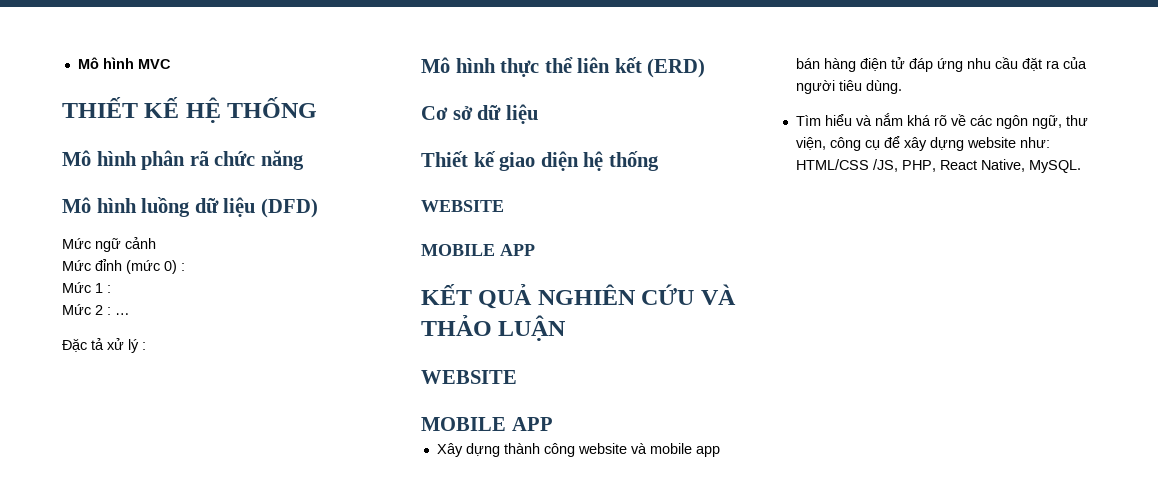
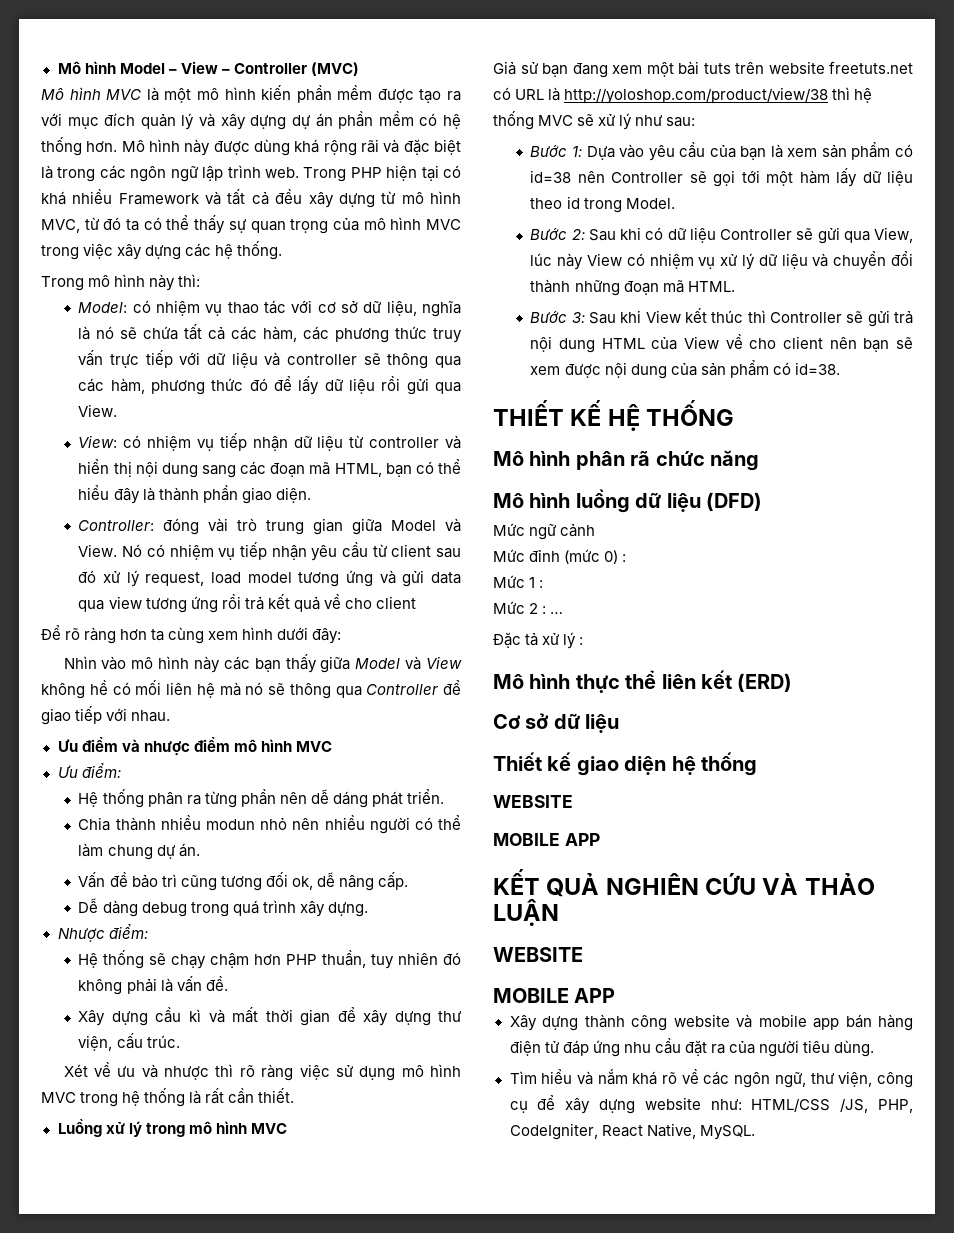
[77,57,171,69] Mô hình MVC -> [57,61,359,76] [41,85,461,104] [41,111,462,130] [41,137,461,156] [41,165,462,182] [41,189,462,208] [41,215,461,234] [41,241,283,260] [41,274,201,291] [78,300,462,317] [78,324,463,343] [78,350,461,369] [78,376,462,395] [78,404,118,417] [78,433,461,452] [78,459,462,478] [78,485,311,504] [78,518,461,535] [78,542,461,561] [78,570,461,587] [78,594,416,613] [41,625,342,644] [63,654,462,673] [41,680,461,699] [41,706,171,725] [57,737,332,756] [57,763,121,778] [78,789,444,808] [78,815,461,834] [78,843,200,860] [78,872,408,891] [78,898,368,917] [57,924,148,942] [78,950,461,969] [78,976,228,995] [78,1007,462,1026] [78,1033,180,1051] [63,1062,462,1081] [41,1088,295,1107] [57,1119,287,1137] [493,61,913,78] [493,87,873,104] [493,111,696,130] [530,142,914,161] [530,168,913,187] [530,196,675,213] [530,227,913,244] [530,251,914,270] [530,279,735,296] [530,308,913,327] [530,334,913,353] [530,360,840,379] Mô hình Model – View – Controller (MVC) // Mô hình MVC là một mô hình kiến phần mềm được tạo ra với mục đích quản lý và xây dựng dự án phần mềm có hệ thống hơn. Mô hình này được dùng khá rộng rãi và đặc biệt là trong các ngôn ngữ lập trình web. Trong PHP hiện tại có khá nhiều Framework và tất cả đều xây dựng từ mô hình MVC, từ đó ta có thể thấy sự quan trọng của mô hình MVC trong việc xây dựng các hệ thống. // Trong mô hình này thì: // Model: có nhiệm vụ thao tác với cơ sở dữ liệu, nghĩa là nó sẽ chứa tất cả các hàm, các phương thức truy vấn trực tiếp với dữ liệu và controller sẽ thông qua các hàm, phương thức đó để lấy dữ liệu rồi gửi qua View. // View: có nhiệm vụ tiếp nhận dữ liệu từ controller và hiển thị nội dung sang các đoạn mã HTML, bạn có thể hiểu đây là thành phần giao diện. // Controller: đóng vài trò trung gian giữa Model và View. Nó có nhiệm vụ tiếp nhận yêu cầu từ client sau đó xử lý request, load model tương ứng và gửi data qua view tương ứng rồi trả kết quả về cho client // Để rõ ràng hơn ta cùng xem hình dưới đây: // Nhìn vào mô hình này các bạn thấy giữa Model và View không hề có mối liên hệ mà nó sẽ thông qua Controller để giao tiếp với nhau. // Ưu điểm và nhược điểm mô hình MVC // Ưu điểm: // Hệ thống phân ra từng phần nên dễ dáng phát triển. // Chia thành nhiều modun nhỏ nên nhiều người có thể làm chung dự án. // Vấn đề bảo trì cũng tương đối ok, dễ nâng cấp. // Dễ dàng debug trong quá trình xây dựng. // Nhược điểm: // Hệ thống sẽ chạy chậm hơn PHP thuần, tuy nhiên đó không phải là vấn đề. // Xây dựng cầu kì và mất thời gian để xây dựng thư viện, cấu trúc. // Xét về ưu và nhược thì rõ ràng việc sử dụng mô hình MVC trong hệ thống là rất cần thiết. // Luồng xử lý trong mô hình MVC // Giả sử bạn đang xem một bài tuts trên website freetuts.net có URL là http://yoloshop.com/product/view/38 thì hệ thống MVC sẽ xử lý như sau: // Bước 1: Dựa vào yêu cầu của bạn là xem sản phẩm có id=38 nên Controller sẽ gọi tới một hàm lấy dữ liệu theo id trong Model. // Bước 2: Sau khi có dữ liệu Controller sẽ gửi qua View, lúc này View có nhiệm vụ xử lý dữ liệu và chuyển đổi thành những đoạn mã HTML. // Bước 3: Sau khi View kết thúc thì Controller sẽ gửi trả nội dung HTML của View về cho client nên bạn sẽ xem được nội dung của sản phẩm có id=38.
(936, 166) none -> [509,1123,598,1140] CodeIgniter,

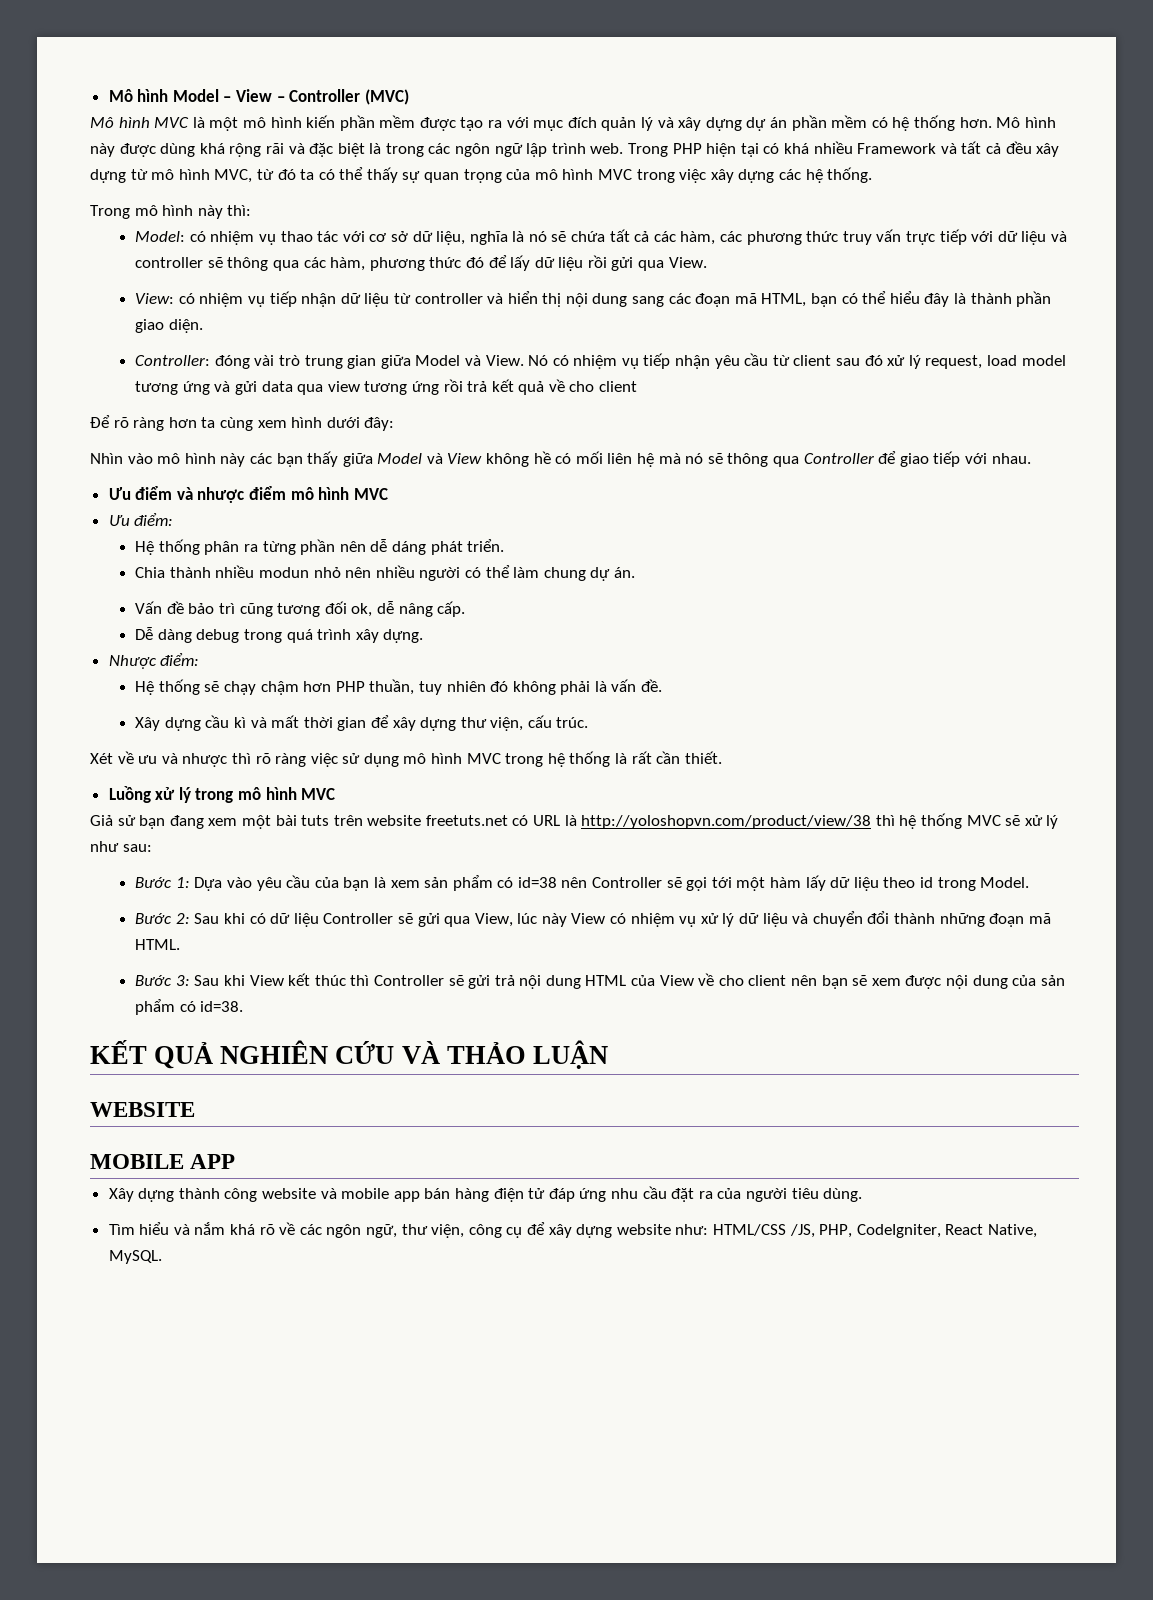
[564,87,829,104] http://yoloshop.com/product/view/38 -> [581,815,872,829] http://yoloshopvn.com/product/view/38
[493,400,735,431] [493,450,759,471] [493,489,762,513] [493,523,596,540] [493,549,627,564] [493,575,544,588] [493,601,564,614] [493,632,584,649] [493,670,793,694] [493,713,620,734] [493,752,757,776] [493,795,573,808] [493,833,600,846] // THIẾT KẾ HỆ THỐNG // Mô hình phân rã chức năng // Mô hình luồng dữ liệu (DFD) // Mức ngữ cảnh // Mức đỉnh (mức 0) : // Mức 1 : // Mức 2 : … // Đặc tả xử lý : // Mô hình thực thể liên kết (ERD) // Cơ sở dữ liệu // Thiết kế giao diện hệ thống // WEBSITE // MOBILE APP -> (244, 1006) none

